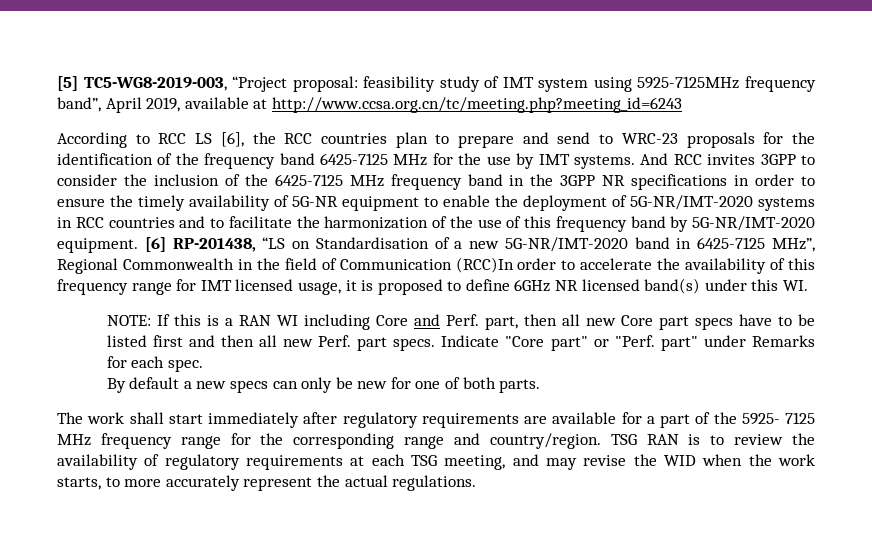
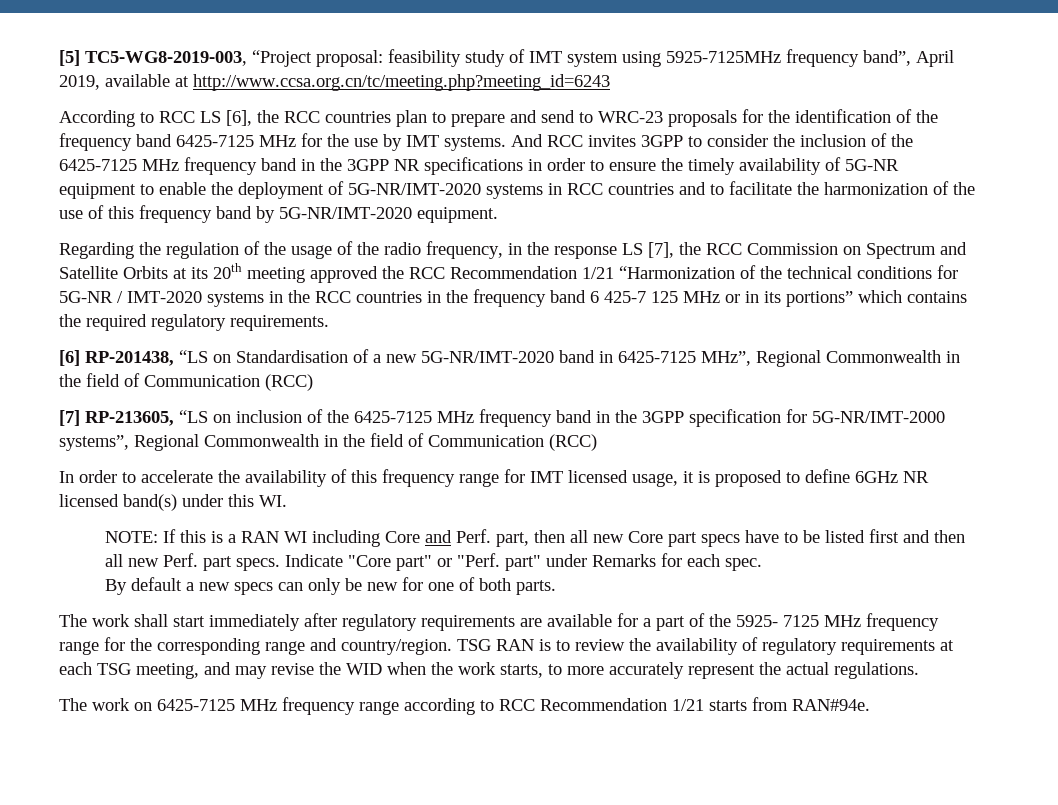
(138, 245) none -> [59,241,967,259] [59,263,958,283] [59,289,967,307] [59,314,329,331] // Regarding the regulation of the usage of the radio frequency, in the response LS [7], the RCC Commission on Spectrum and Satellite Orbits at its 20th meeting approved the RCC Recommendation 1/21 “Harmonization of the technical conditions for 5G-NR / IMT-2020 systems in the RCC countries in the frequency band 6 425-7 125 MHz or in its portions” which contains the required regulatory requirements. //
[455,257,514,273] (RCC)In -> [265,374,313,391] [59,409,945,427] [59,433,597,451] [59,471,74,483] (RCC) // [7] RP-213605, “LS on inclusion of the 6425-7125 MHz frequency band in the 3GPP specification for 5G-NR/IMT-2000 systems”, Regional Commonwealth in the field of Communication (RCC) // In
(477, 483) none -> [59,697,870,715] // The work on 6425-7125 MHz frequency range according to RCC Recommendation 1/21 starts from RAN#94e.

